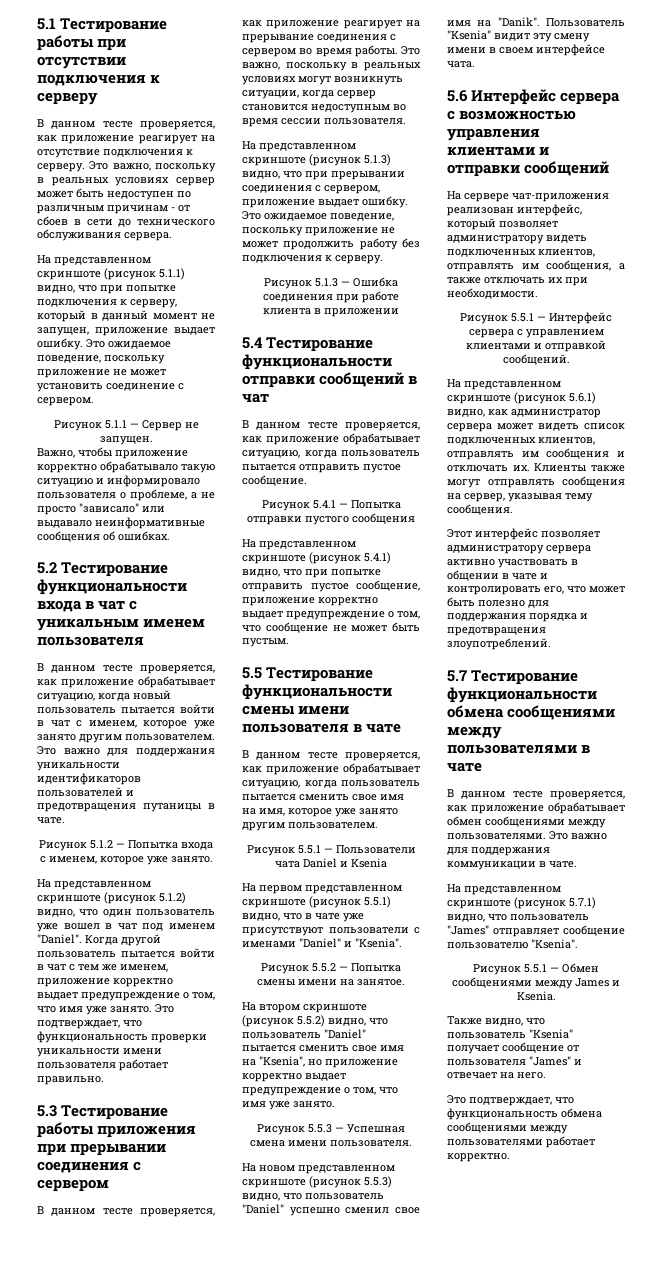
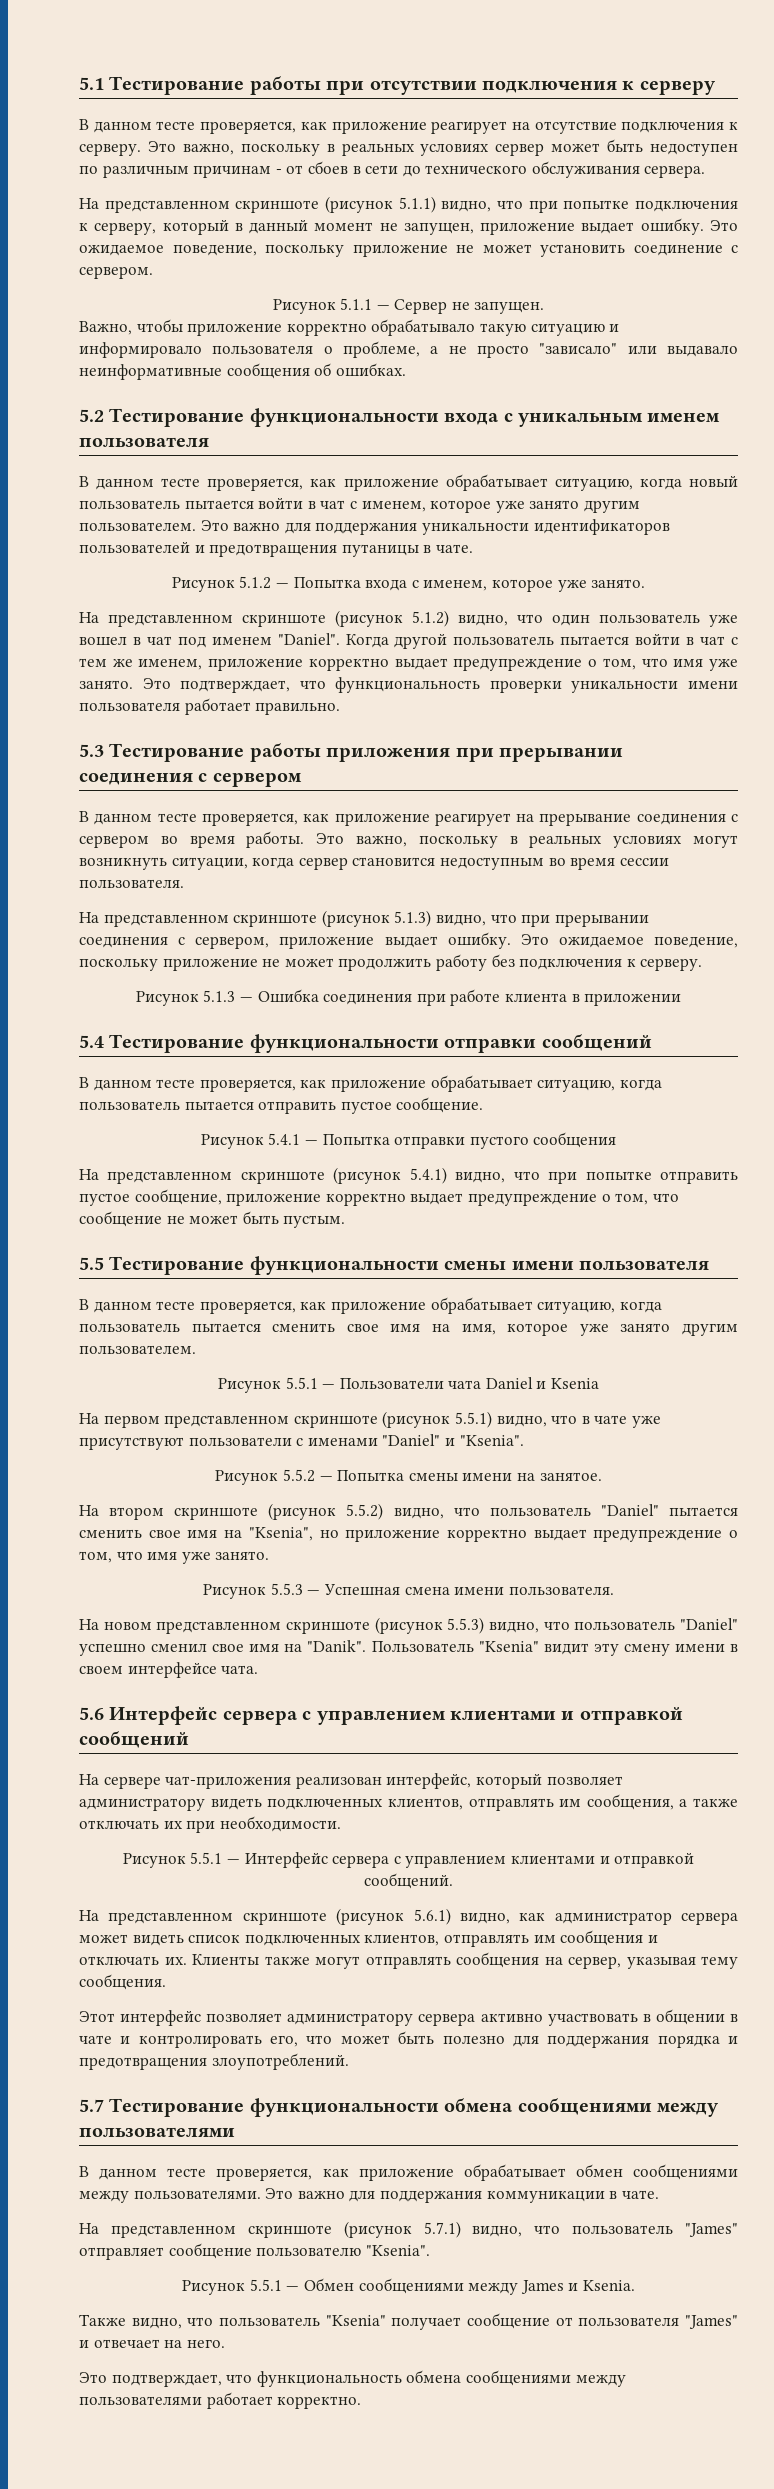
[85,600,126,610] в чат -> (500, 418) none
[408,376,418,384] [242,393,269,403] в чат -> (652, 1042) none
[353,723,402,733] в чате -> (709, 1265) none
[459,110,577,120] [447,128,540,141] [447,146,550,156] [447,164,520,177] возможностью управления клиентами и отправки -> [316,1706,683,1725] управлением клиентами и отправкой
[581,745,591,753] [447,762,482,772] в чате -> (235, 2132) none

